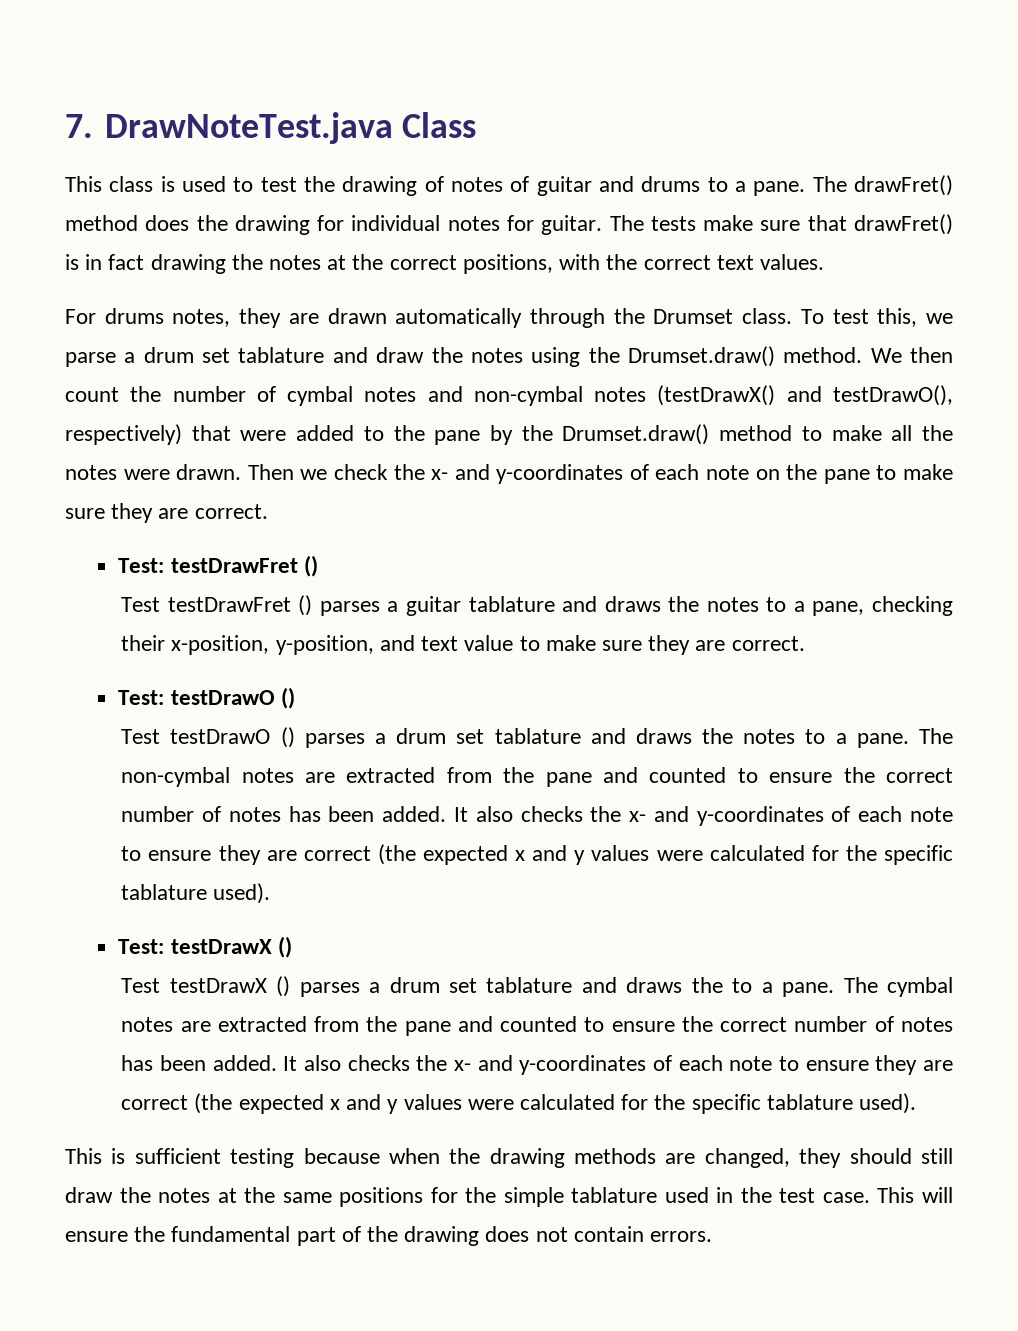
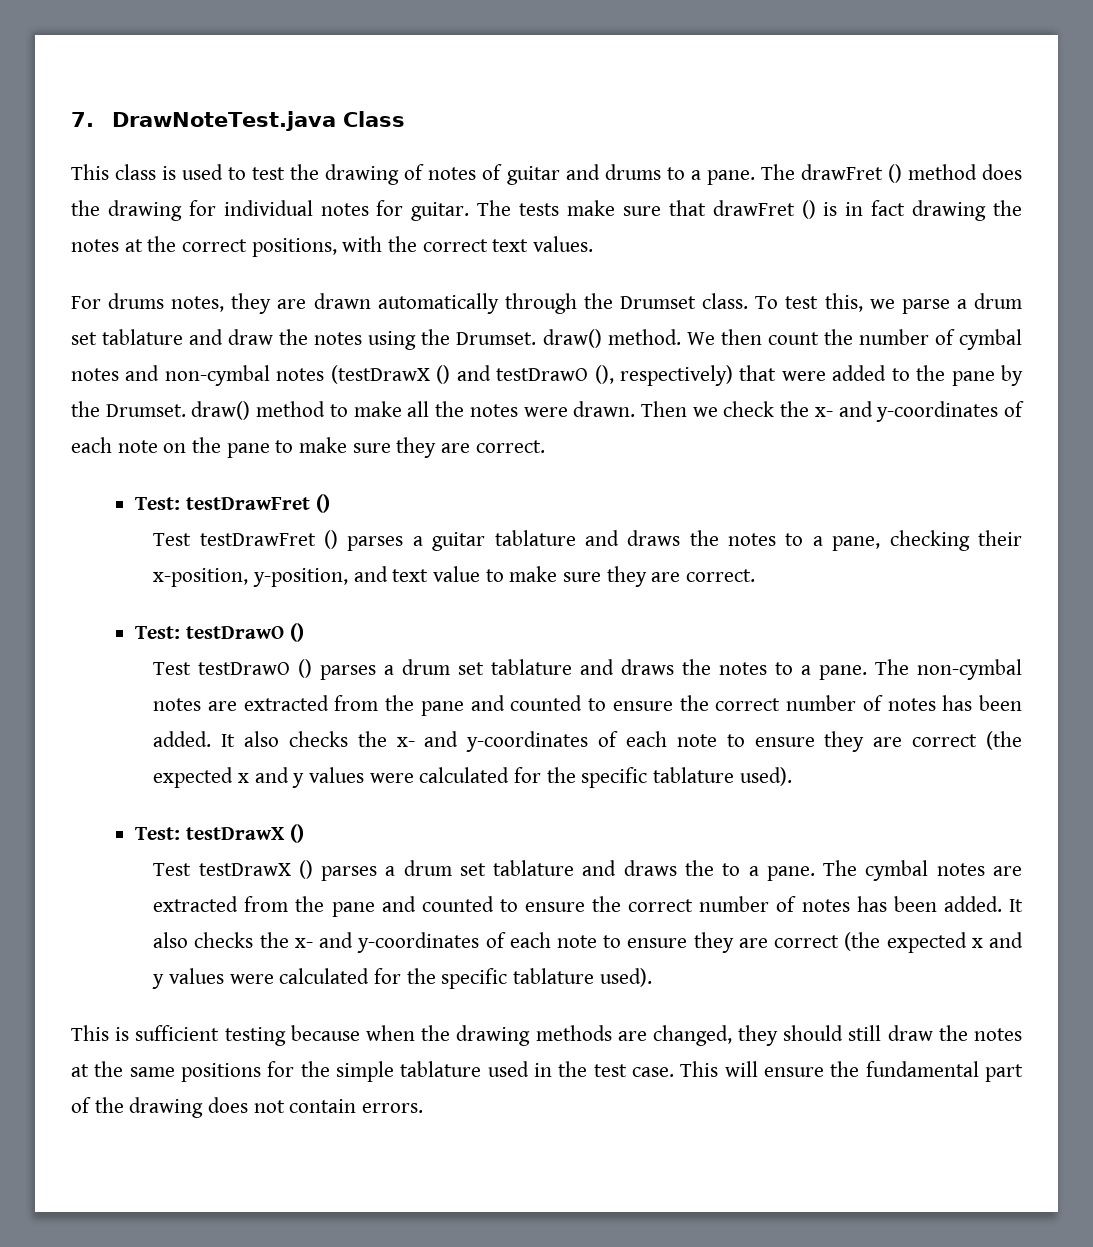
[854,175,954,196] drawFret() -> [800,164,902,183] drawFret ()
[854,214,954,235] drawFret() -> [712,200,816,219] drawFret ()
[627,346,775,367] Drumset.draw() -> [456,329,602,348] Drumset. draw()
[657,385,953,406] (testDrawX() and testDrawO(), -> [330,365,614,384] (testDrawX () and testDrawO (),
[562,424,710,445] Drumset.draw() -> [105,401,251,420] Drumset. draw()

